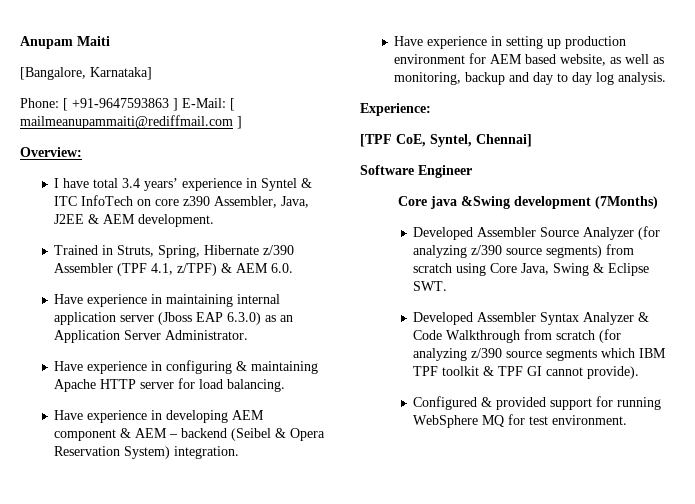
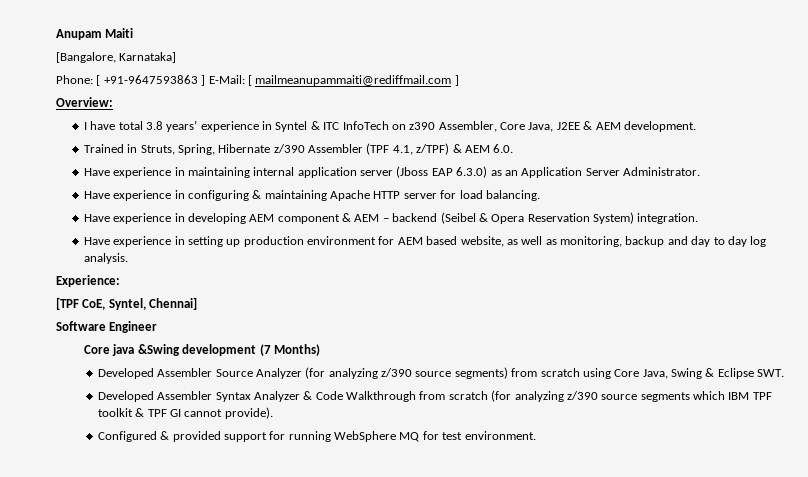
[122,178,141,188] 3.4 -> [145,121,163,130] 3.8
[155,199,180,206] core -> (406, 127) none
(278, 202) none -> [500,122,526,130] Core
[594,196,658,209] (7Months) -> [259,344,320,356] (7 Months)

